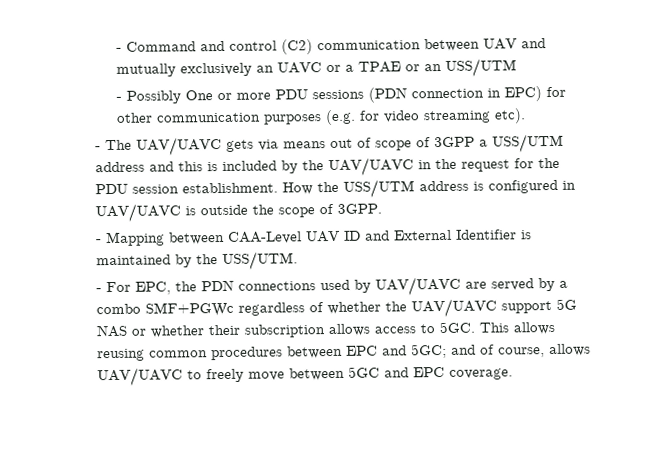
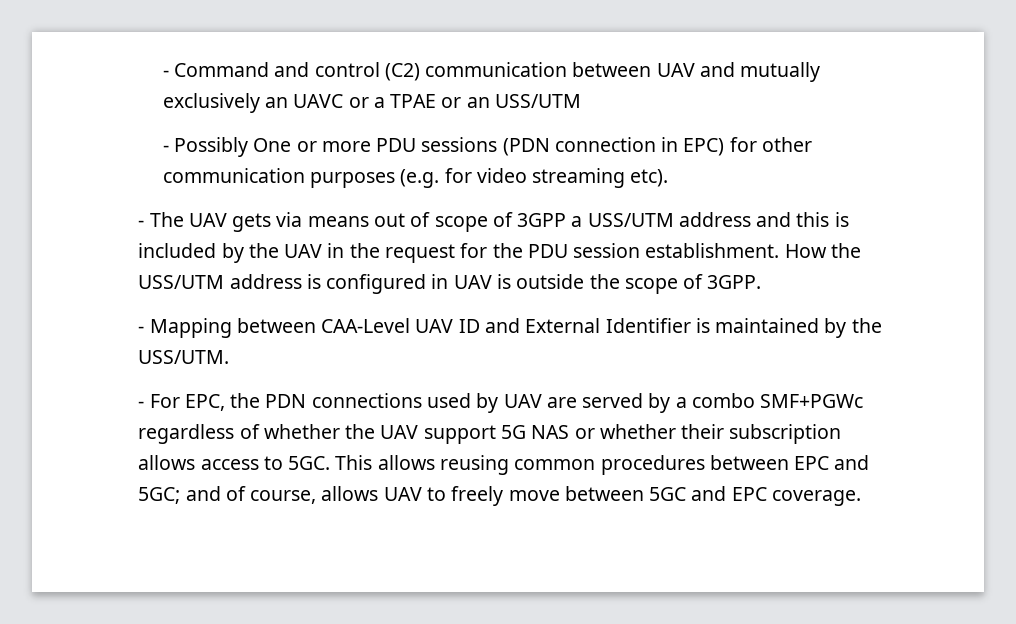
[136,136,223,156] UAV/UAVC -> [188,213,227,227] UAV
[328,157,415,177] UAV/UAVC -> [284,244,323,258] UAV
[95,203,182,223] UAV/UAVC -> [453,275,492,289] UAV
[375,276,462,296] UAV/UAVC -> [503,394,542,408] UAV
[411,298,498,318] UAV/UAVC -> [380,425,419,439] UAV
[97,367,184,387] UAV/UAVC -> [383,487,422,501] UAV

